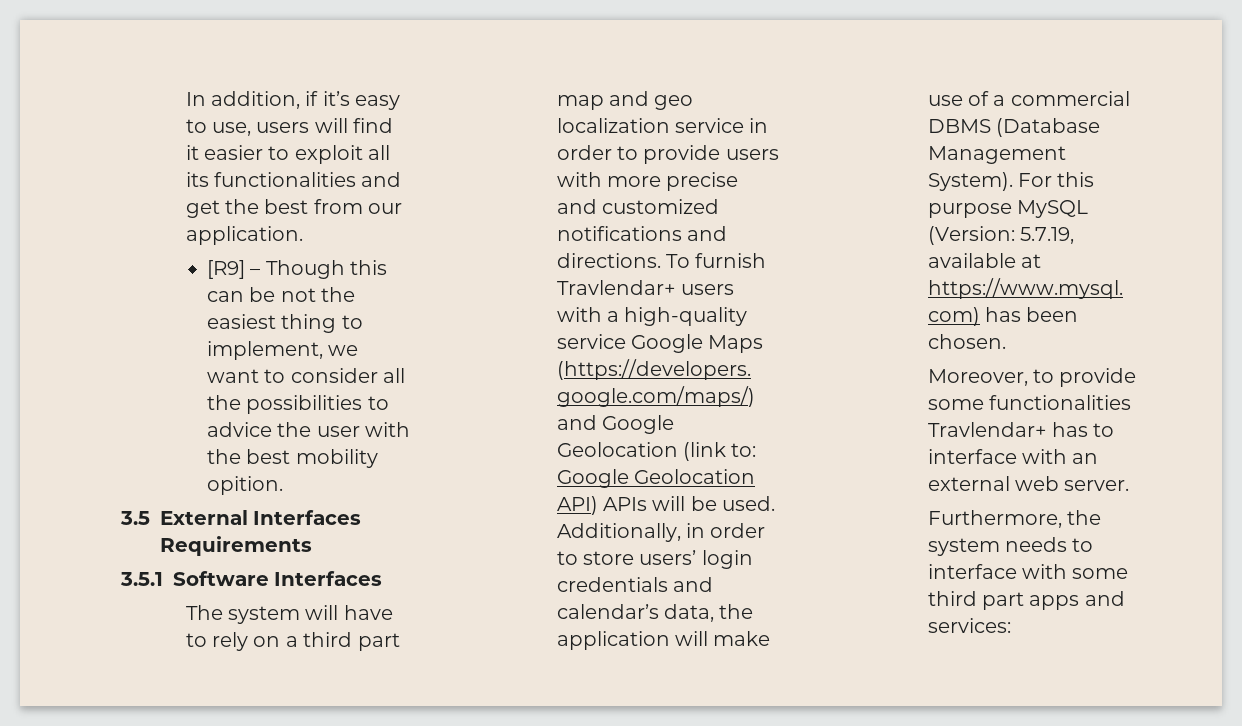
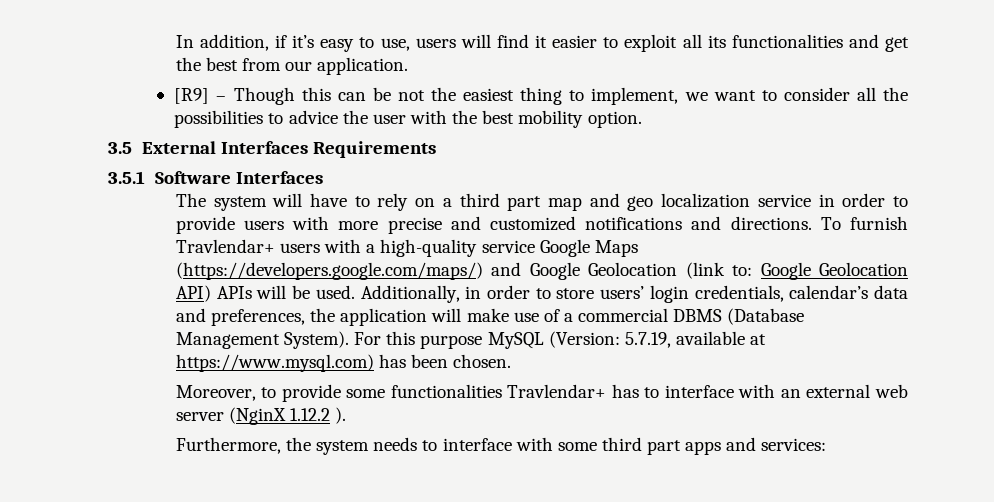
[206,476,283,495] opition. -> [587,111,642,128] option.
[556,577,713,592] [556,604,714,622] credentials and calendar’s data, -> [694,285,908,302] [175,308,306,326] credentials, calendar’s data and preferences,
[1064,480,1130,491] server. -> [175,407,347,425] server (NginX 1.12.2 ).

